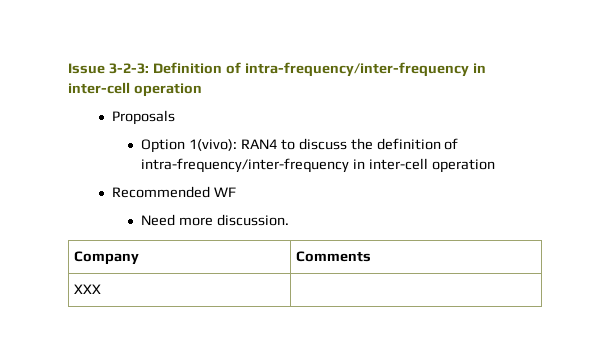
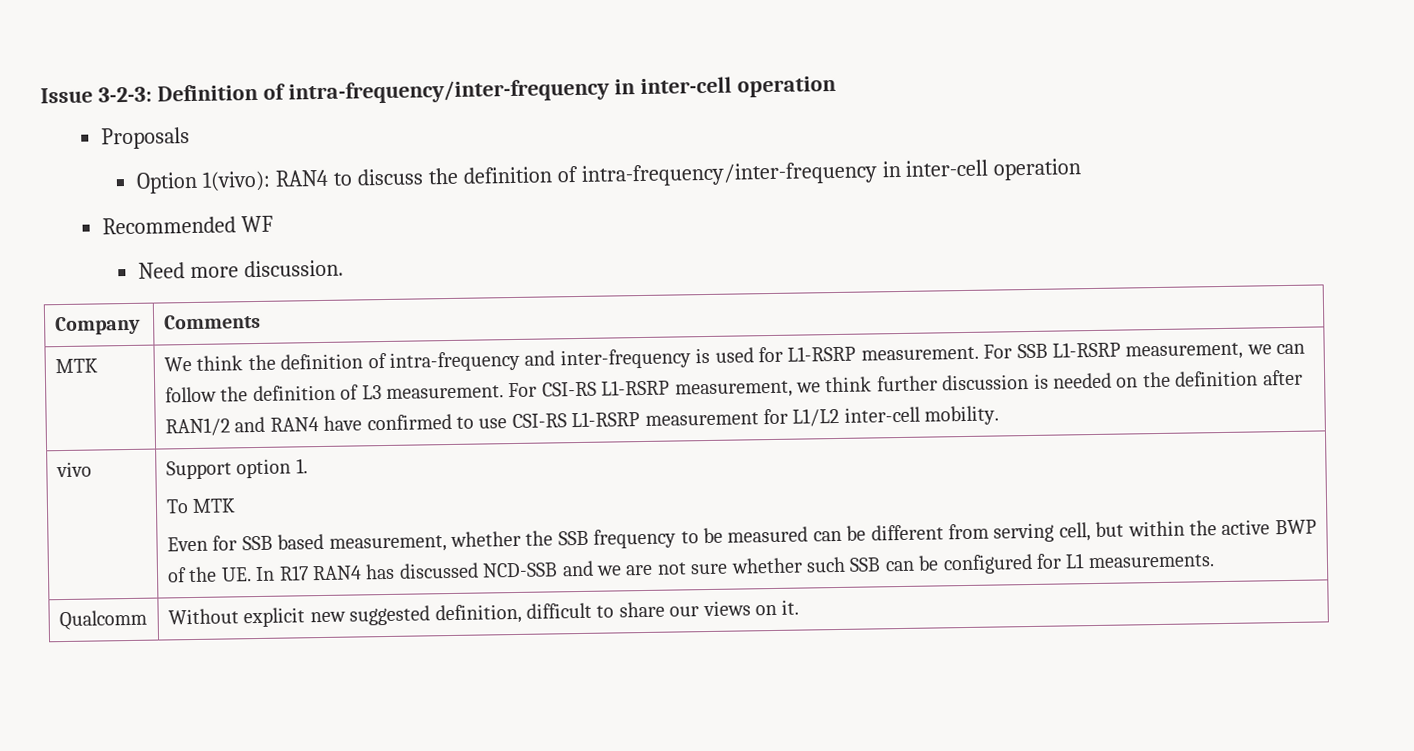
[73,284,101,294] XXX | -> [54,358,98,374] [163,341,1306,372] [164,369,1303,403] [164,405,1000,437] [55,461,92,478] [165,458,308,480] [165,498,237,514] [166,519,1317,553] [166,553,1215,583] [58,609,147,631] [167,599,800,628] MTK | We think the definition of intra-frequency and inter-frequency is used for L1-RSRP measurement. For SSB L1-RSRP measurement, we can follow the definition of L3 measurement. For CSI-RS L1-RSRP measurement, we think further discussion is needed on the definition after RAN1/2 and RAN4 have confirmed to use CSI-RS L1-RSRP measurement for L1/L2 inter-cell mobility. // vivo | Support option 1. // To MTK // Even for SSB based measurement, whether the SSB frequency to be measured can be different from serving cell, but within the active BWP of the UE. In R17 RAN4 has discussed NCD-SSB and we are not sure whether such SSB can be configured for L1 measurements. // Qualcomm | Without explicit new suggested definition, difficult to share our views on it.

